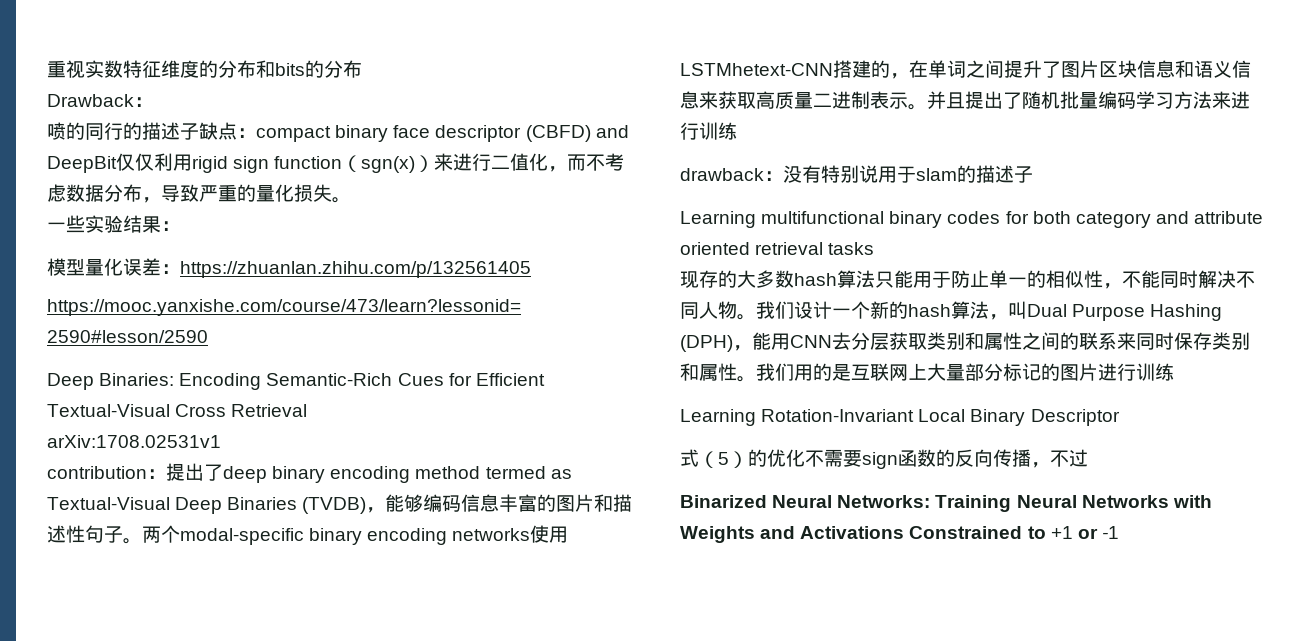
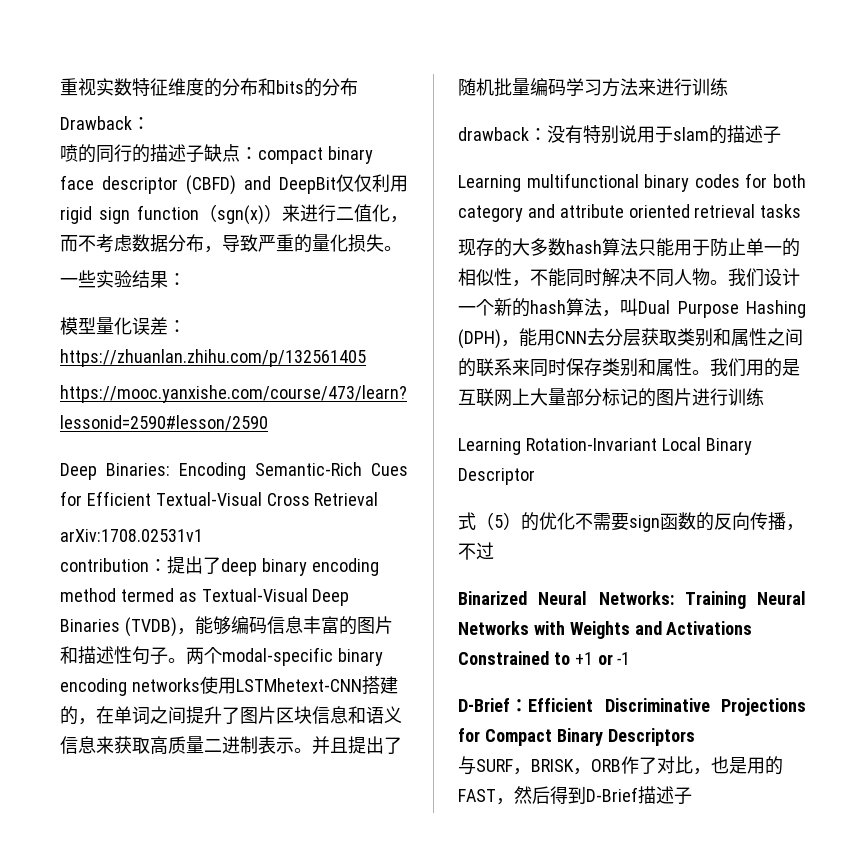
(1119, 532) none -> [458,698,806,716] [458,728,695,746] [458,756,783,775] [458,786,692,805] // D-Brief：Efficient Discriminative Projections for Compact Binary Descriptors // 与SURF，BRISK，ORB作了对比，也是用的FAST，然后得到D-Brief描述子

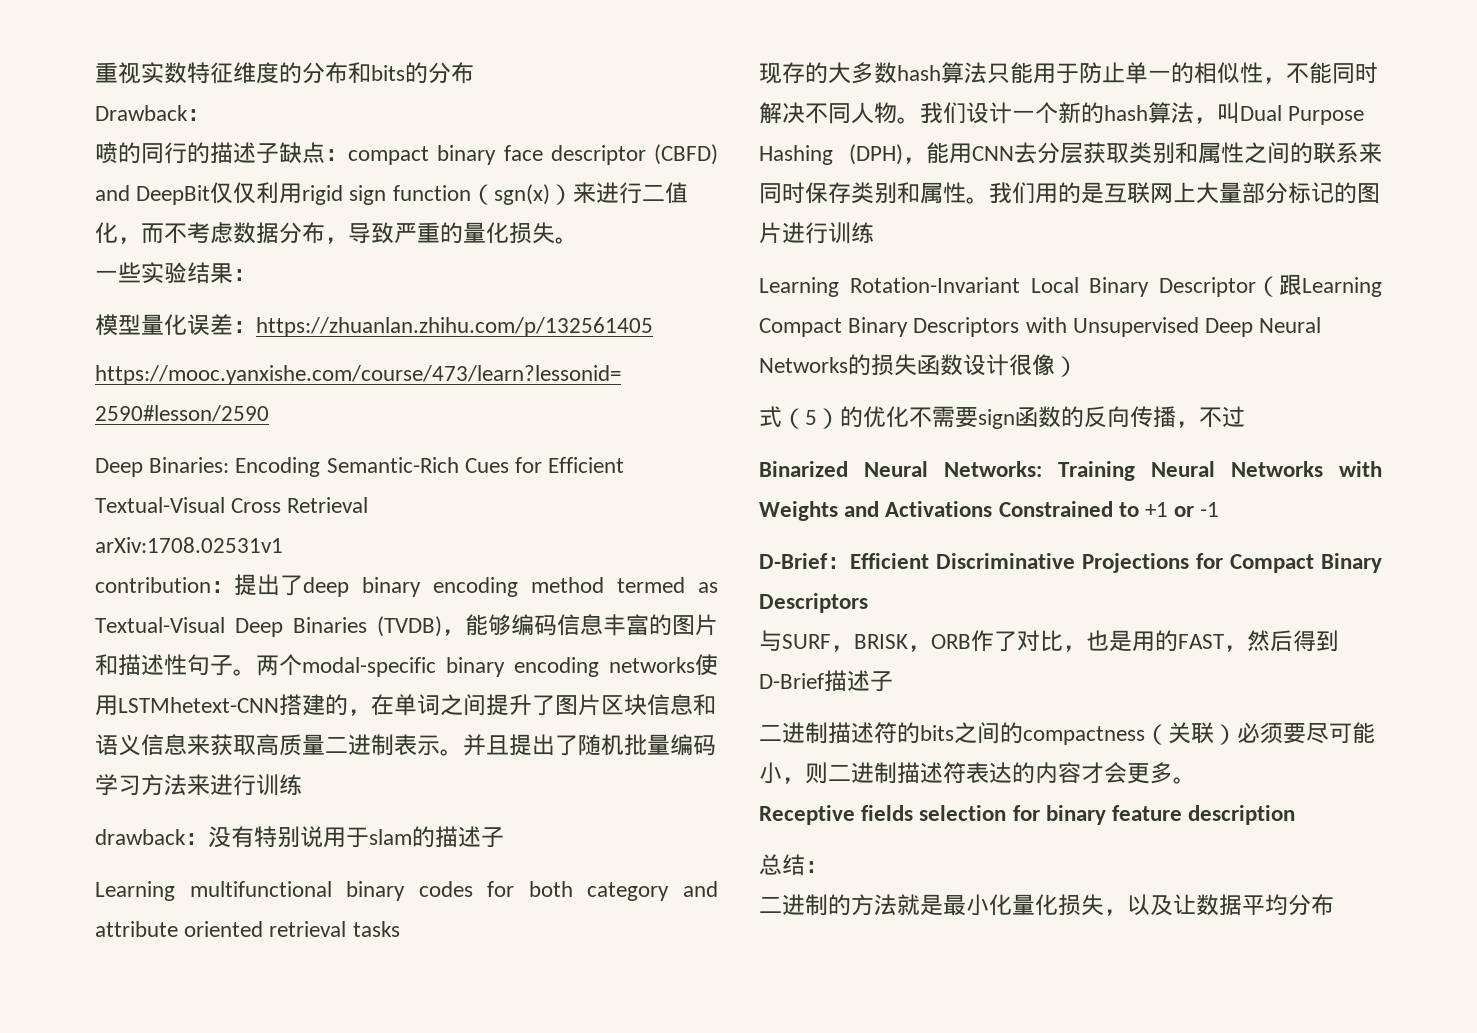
(535, 476) none -> [1256,274,1382,297] [759,317,1322,337] [759,354,1078,377] （跟Learning Compact Binary Descriptors with Unsupervised Deep Neural Networks的损失函数设计很像）
(692, 796) none -> [759,722,1375,745] [759,762,1196,784] [759,805,1296,825] [759,854,828,876] [759,894,1334,916] // 二进制描述符的bits之间的compactness（关联）必须要尽可能小，则二进制描述符表达的内容才会更多。 // Receptive fields selection for binary feature description // 总结： // 二进制的方法就是最小化量化损失，以及让数据平均分布

